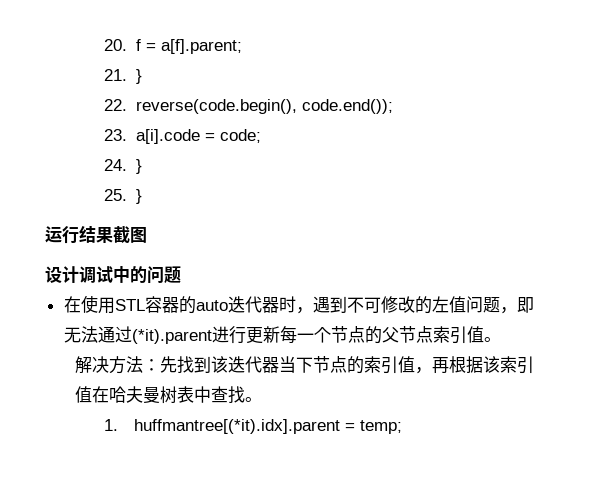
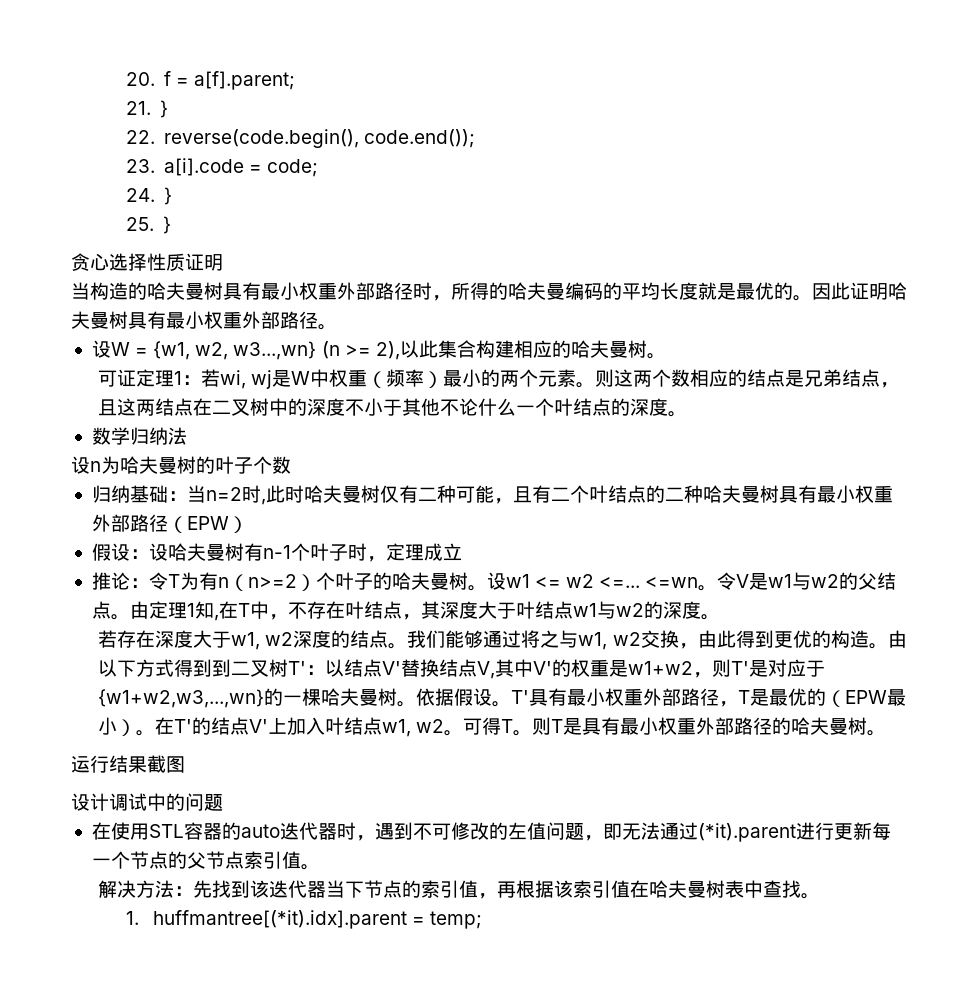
(142, 196) none -> [71,253,223,271] [71,282,907,301] [71,311,337,330] [91,340,666,360] [98,369,900,389] [98,398,688,417] [91,427,187,445] [71,456,291,474] [91,485,893,505] [91,514,248,533] [91,543,462,562] [91,572,897,591] [91,601,720,621] [98,630,907,650] [98,659,826,679] [98,688,907,708] [98,717,887,737] // 贪心选择性质证明 // 当构造的哈夫曼树具有最小权重外部路径时，所得的哈夫曼编码的平均长度就是最优的。因此证明哈夫曼树具有最小权重外部路径。 // 设W = {w1, w2, w3...,wn} (n >= 2),以此集合构建相应的哈夫曼树。 // 可证定理1：若wi, wj是W中权重（频率）最小的两个元素。则这两个数相应的结点是兄弟结点，且这两结点在二叉树中的深度不小于其他不论什么一个叶结点的深度。 // 数学归纳法 // 设n为哈夫曼树的叶子个数 // 归纳基础：当n=2时,此时哈夫曼树仅有二种可能，且有二个叶结点的二种哈夫曼树具有最小权重外部路径（EPW） // 假设：设哈夫曼树有n-1个叶子时，定理成立 // 推论：令T为有n（n>=2）个叶子的哈夫曼树。设w1 <= w2 <=... <=wn。令V是w1与w2的父结点。由定理1知,在T中，不存在叶结点，其深度大于叶结点w1与w2的深度。 // 若存在深度大于w1, w2深度的结点。我们能够通过将之与w1, w2交换，由此得到更优的构造。由以下方式得到到二叉树T'：以结点V'替换结点V,其中V'的权重是w1+w2，则T'是对应于{w1+w2,w3,...,wn}的一棵哈夫曼树。依据假设。T'具有最小权重外部路径，T是最优的（EPW最小）。在T'的结点V'上加入叶结点w1, w2。可得T。则T是具有最小权重外部路径的哈夫曼树。

